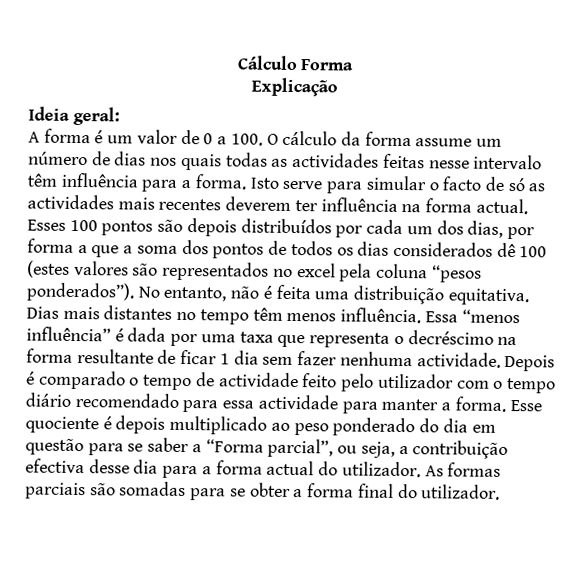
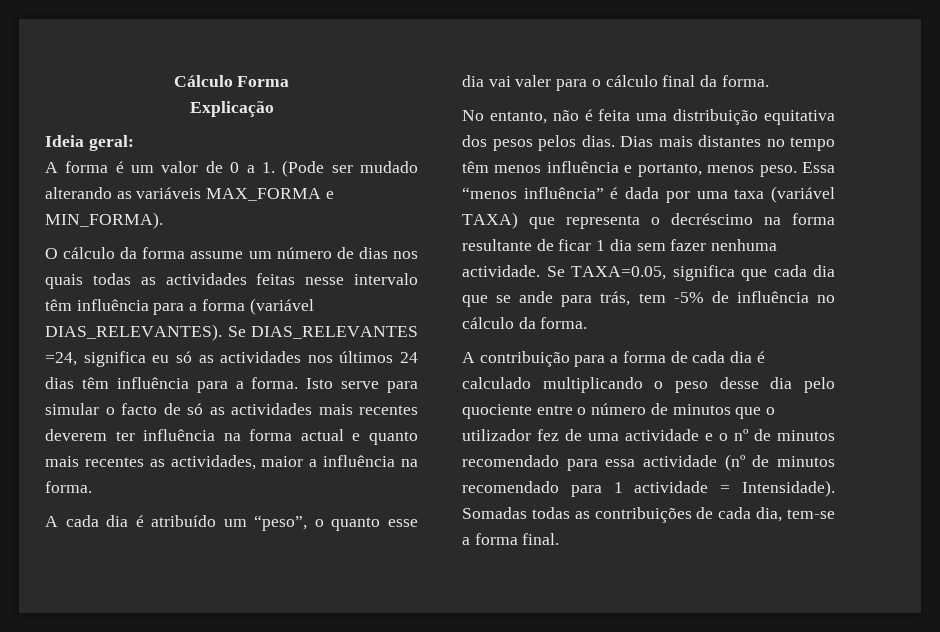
[230,133,263,146] 100. -> [261,160,419,177] [45,187,334,201] [45,212,163,229] 1. (Pode ser mudado alterando as variáveis MAX_FORMA e MIN_FORMA). //
(192, 184) none -> [201,298,314,315] [45,324,418,341] [45,351,418,367] [45,377,244,393] forma (variável DIAS_RELEVANTES). Se DIAS_RELEVANTES =24, significa eu só as actividades nos últimos 24 dias têm influência para a
[475,198,528,215] [27,218,535,240] [27,238,548,259] [27,260,482,283] [26,282,135,302] actual. Esses 100 pontos são depois distribuídos por cada um dos dias, por forma a que a soma dos pontos de todos os dias considerados dê 100 (estes valores são representados no excel pela coluna “pesos ponderados”). -> [300,429,418,445] [45,455,418,470] [45,481,92,493] [45,515,418,531] [462,75,769,91] actual e quanto mais recentes as actividades, maior a influência na forma. // A cada dia é atribuído um “peso”, o quanto esse dia vai valer para o cálculo final da forma. //
[447,288,529,306] equitativa. -> [764,110,835,125] [462,135,615,151] equitativa dos pesos pelos dias.
[340,307,422,324] influência. -> [546,161,797,177] influência e portanto, menos peso.
(274, 337) none -> [771,186,835,203] [462,212,518,229] (variável TAXA)
[504,354,556,372] [26,370,556,394] [25,392,542,414] [25,415,496,437] [25,437,509,459] [25,458,502,479] [25,481,501,501] Depois é comparado o tempo de actividade feito pelo utilizador com o tempo diário recomendado para essa actividade para manter a forma. Esse quociente é depois multiplicado ao peso ponderado do dia em questão para se saber a “Forma parcial”, ou seja, a contribuição efectiva desse dia para a forma actual do utilizador. As formas parciais são somadas para se obter a forma final do utilizador. -> [546,265,835,281] [462,291,835,307] [462,317,588,329] [462,351,765,367] [462,377,835,393] [462,403,776,419] [462,429,835,441] [462,454,835,471] [462,480,835,497] [462,507,835,523] [462,533,560,545] Se TAXA=0.05, significa que cada dia que se ande para trás, tem -5% de influência no cálculo da forma. // A contribuição para a forma de cada dia é calculado multiplicando o peso desse dia pelo quociente entre o número de minutos que o utilizador fez de uma actividade e o nº de minutos recomendado para essa actividade (nº de minutos recomendado para 1 actividade = Intensidade). Somadas todas as contribuições de cada dia, tem-se a forma final.

